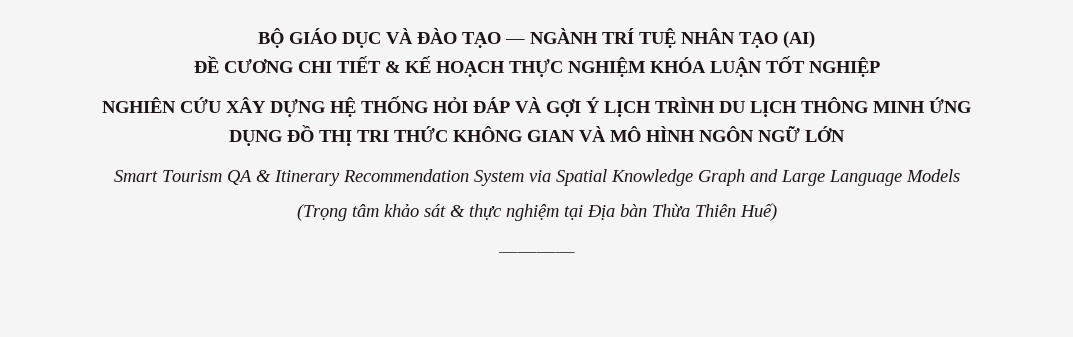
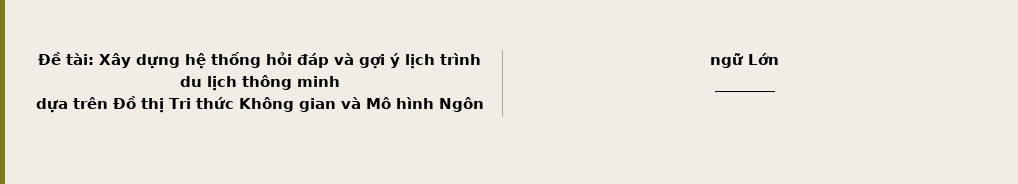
[258,28,815,48] [193,56,880,77] [102,96,971,117] [229,125,845,146] [113,169,960,186] [296,203,777,221] BỘ GIÁO DỤC VÀ ĐÀO TẠO — NGÀNH TRÍ TUỆ NHÂN TẠO (AI) // ĐỀ CƯƠNG CHI TIẾT & KẾ HOẠCH THỰC NGHIỆM KHÓA LUẬN TỐT NGHIỆP // NGHIÊN CỨU XÂY DỰNG HỆ THỐNG HỎI ĐÁP VÀ GỢI Ý LỊCH TRÌNH DU LỊCH THÔNG MINH ỨNG DỤNG ĐỒ THỊ TRI THỨC KHÔNG GIAN VÀ MÔ HÌNH NGÔN NGỮ LỚN // Smart Tourism QA & Itinerary Recommendation System via Spatial Knowledge Graph and Large Language Models // (Trọng tâm khảo sát & thực nghiệm tại Địa bàn Thừa Thiên Huế) -> [38,52,481,69] [179,75,340,91] [35,96,484,113] [710,53,779,68] Đề tài: Xây dựng hệ thống hỏi đáp và gợi ý lịch trình du lịch thông minh // dựa trên Đồ thị Tri thức Không gian và Mô hình Ngôn ngữ Lớn

